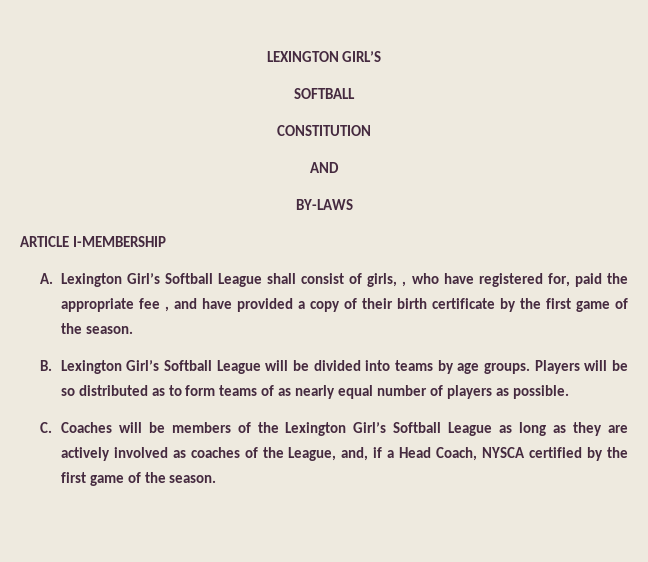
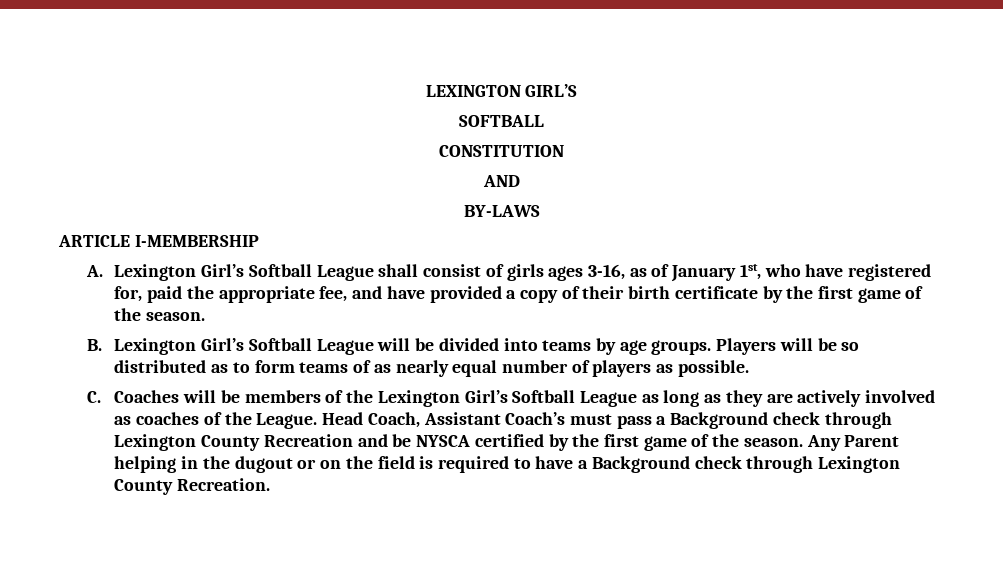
[367,273,407,287] girls, , -> [506,264,761,282] girls ages 3-16, as of January 1st,
[138,298,169,312] fee , -> [319,286,348,302] fee,
[288,447,478,461] League, and, if a Head Coach, -> [256,412,892,429] [114,434,412,451] League. Head Coach, Assistant Coach’s must pass a Background check through Lexington County Recreation and be
(217, 479) none -> [806,435,900,451] [114,456,901,473] [114,478,271,495] Any Parent helping in the dugout or on the field is required to have a Background check through Lexington County Recreation.

